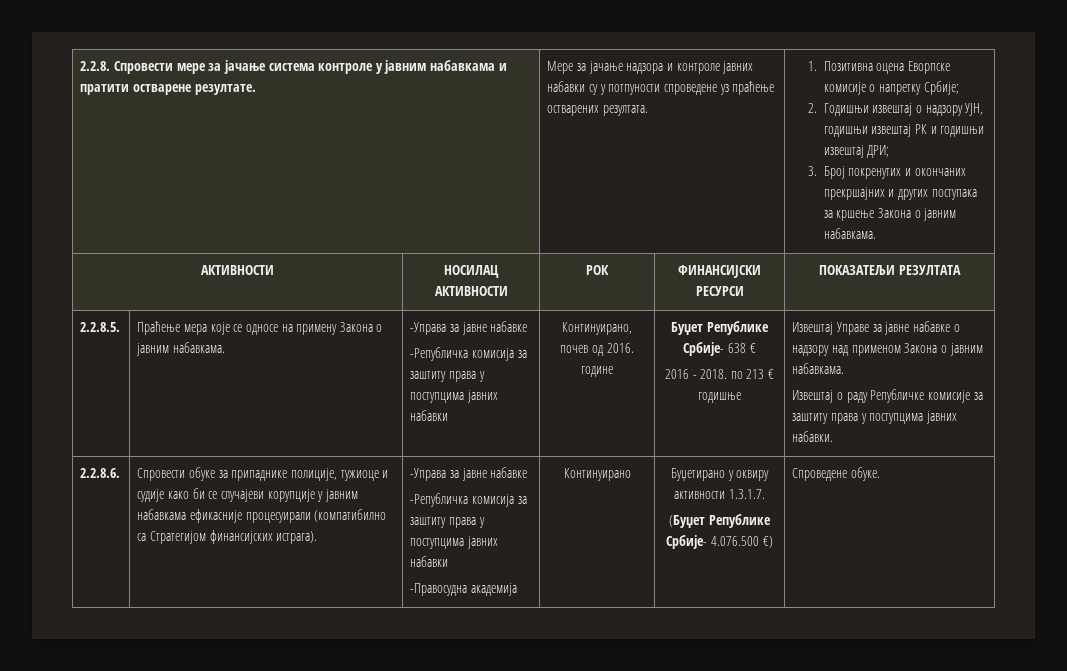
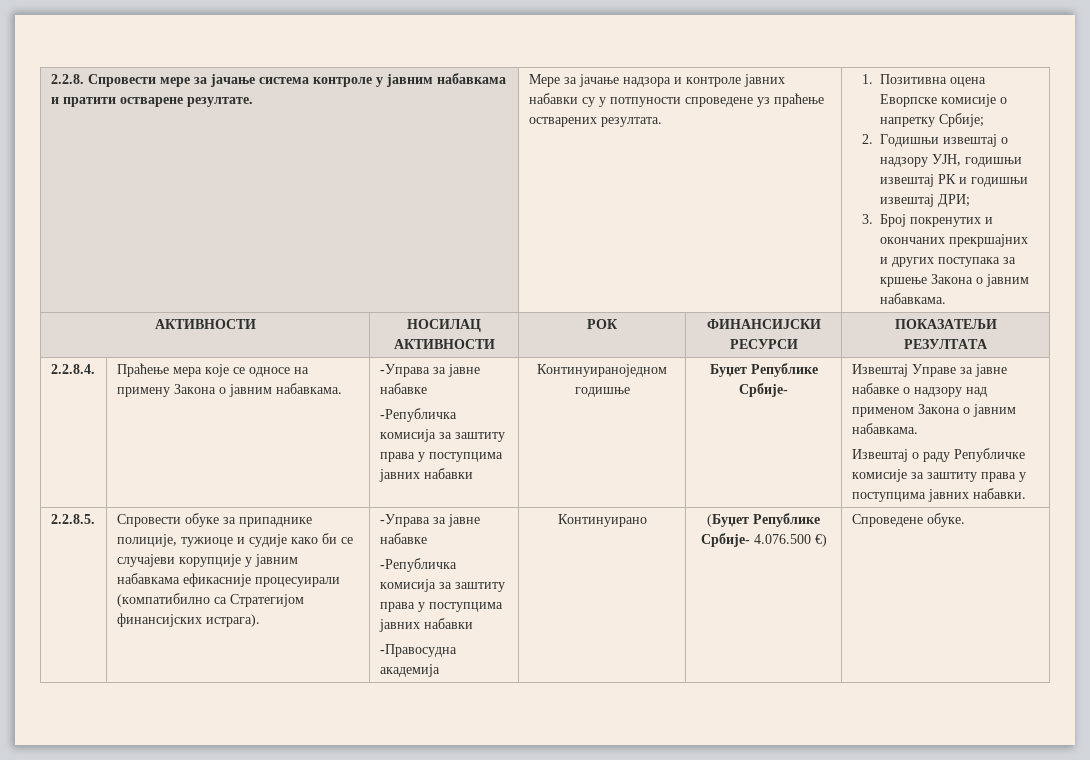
[80,322,121,332] 2.2.8.5. -> [50,364,95,374] 2.2.8.4.
[562,322,632,335] [560,343,634,356] [581,366,613,377] [671,321,769,335] [683,342,756,356] [664,369,775,379] [698,392,741,403] Кoнтинуирано, почев од 2016. године | Буџет Републике Србије- 638 € // 2016 - 2018. по 213 € годишње -> [537,364,667,377] [574,387,630,397] [709,363,818,377] [739,383,788,397] Кoнтинуираноједном годишње | Буџет Републике Србије-
[80,468,121,478] 2.2.8.6. -> [50,514,95,524] 2.2.8.5.
[670,468,770,481] [674,489,765,499] Буџетирано у оквиру активности 1.3.1.7. // -> (647, 520) none

